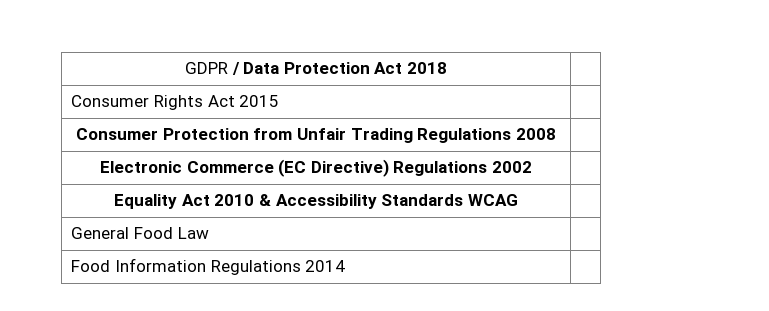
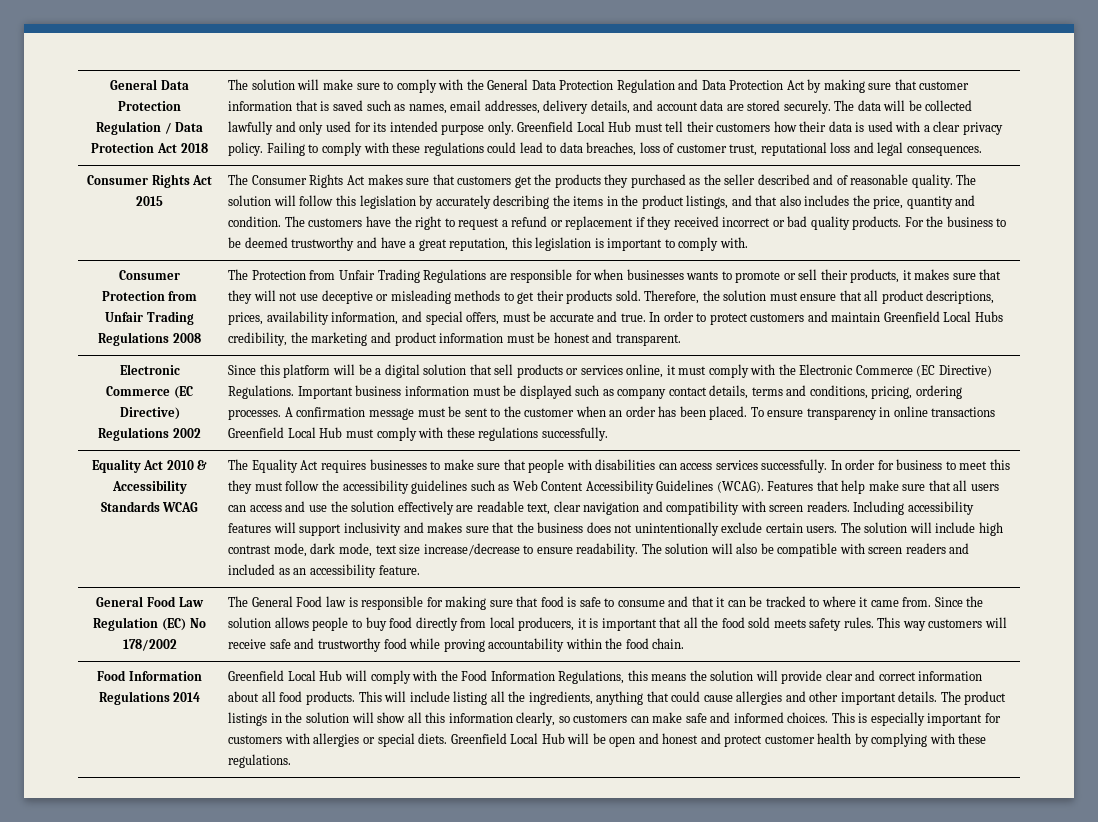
[185,62,229,74] GDPR -> [110,79,189,90] [118,101,181,111] [95,121,161,135] General Data Protection Regulation
[71,95,280,110] // Consumer Rights Act 2015 | -> [228,79,970,93] [228,100,973,114] [228,121,1003,135] [228,142,982,156] [86,174,213,188] [136,196,163,206] [228,174,977,188] [228,195,976,209] [228,216,1007,230] [228,237,748,251] The solution will make sure to comply with the General Data Protection Regulation and Data Protection Act by making sure that customer information that is saved such as names, email addresses, delivery details, and account data are stored securely. The data will be collected lawfully and only used for its intended purpose only. Greenfield Local Hub must tell their customers how their data is used with a clear privacy policy. Failing to comply with these regulations could lead to data breaches, loss of customer trust, reputational loss and legal consequences. // Consumer Rights Act 2015 | The Consumer Rights Act makes sure that customers get the products they purchased as the seller described and of reasonable quality. The solution will follow this legislation by accurately describing the items in the product listings, and that also includes the price, quantity and condition. The customers have the right to request a refund or replacement if they received incorrect or bad quality products. For the business to be deemed trustworthy and have a great reputation, this legislation is important to comply with.
(556, 134) none -> [228,269,1002,283] [228,290,995,304] [228,311,1003,325] [228,332,681,346] The Protection from Unfair Trading Regulations are responsible for when businesses wants to promote or sell their products, it makes sure that they will not use deceptive or misleading methods to get their products sold. Therefore, the solution must ensure that all product descriptions, prices, availability information, and special offers, must be accurate and true. In order to protect customers and maintain Greenfield Local Hubs credibility, the marketing and product information must be honest and transparent.
(532, 167) none -> [228,364,992,378] [228,385,962,399] [228,406,996,420] [228,427,608,441] Since this platform will be a digital solution that sell products or services online, it must comply with the Electronic Commerce (EC Directive) Regulations. Important business information must be displayed such as company contact details, terms and conditions, pricing, ordering processes. A confirmation message must be sent to the customer when an order has been placed. To ensure transparency in online transactions Greenfield Local Hub must comply with these regulations successfully.
[71,227,209,239] [71,258,346,275] // General Food Law | // Food Information Regulations 2014 | -> [228,459,1010,473] [228,480,999,494] [228,501,974,515] [228,522,1003,536] [228,543,970,557] [228,564,420,578] [96,596,204,607] [93,617,206,631] [122,639,177,651] [228,596,984,610] [228,617,1007,631] [228,638,685,652] [97,670,202,681] [98,691,201,705] [228,670,983,684] [228,691,1007,705] [228,712,1001,726] [228,733,987,747] [228,754,292,768] The Equality Act requires businesses to make sure that people with disabilities can access services successfully. In order for business to meet this they must follow the accessibility guidelines such as Web Content Accessibility Guidelines (WCAG). Features that help make sure that all users can access and use the solution effectively are readable text, clear navigation and compatibility with screen readers. Including accessibility features will support inclusivity and makes sure that the business does not unintentionally exclude certain users. The solution will include high contrast mode, dark mode, text size increase/decrease to ensure readability. The solution will also be compatible with screen readers and included as an accessibility feature. // General Food Law Regulation (EC) No 178/2002 | The General Food law is responsible for making sure that food is safe to consume and that it can be tracked to where it came from. Since the solution allows people to buy food directly from local producers, it is important that all the food sold meets safety rules. This way customers will receive safe and trustworthy food while proving accountability within the food chain. // Food Information Regulations 2014 | Greenfield Local Hub will comply with the Food Information Regulations, this means the solution will provide clear and correct information about all food products. This will include listing all the ingredients, anything that could cause allergies and other important details. The product listings in the solution will show all this information clearly, so customers can make safe and informed choices. This is especially important for customers with allergies or special diets. Greenfield Local Hub will be open and honest and protect customer health by complying with these regulations.

